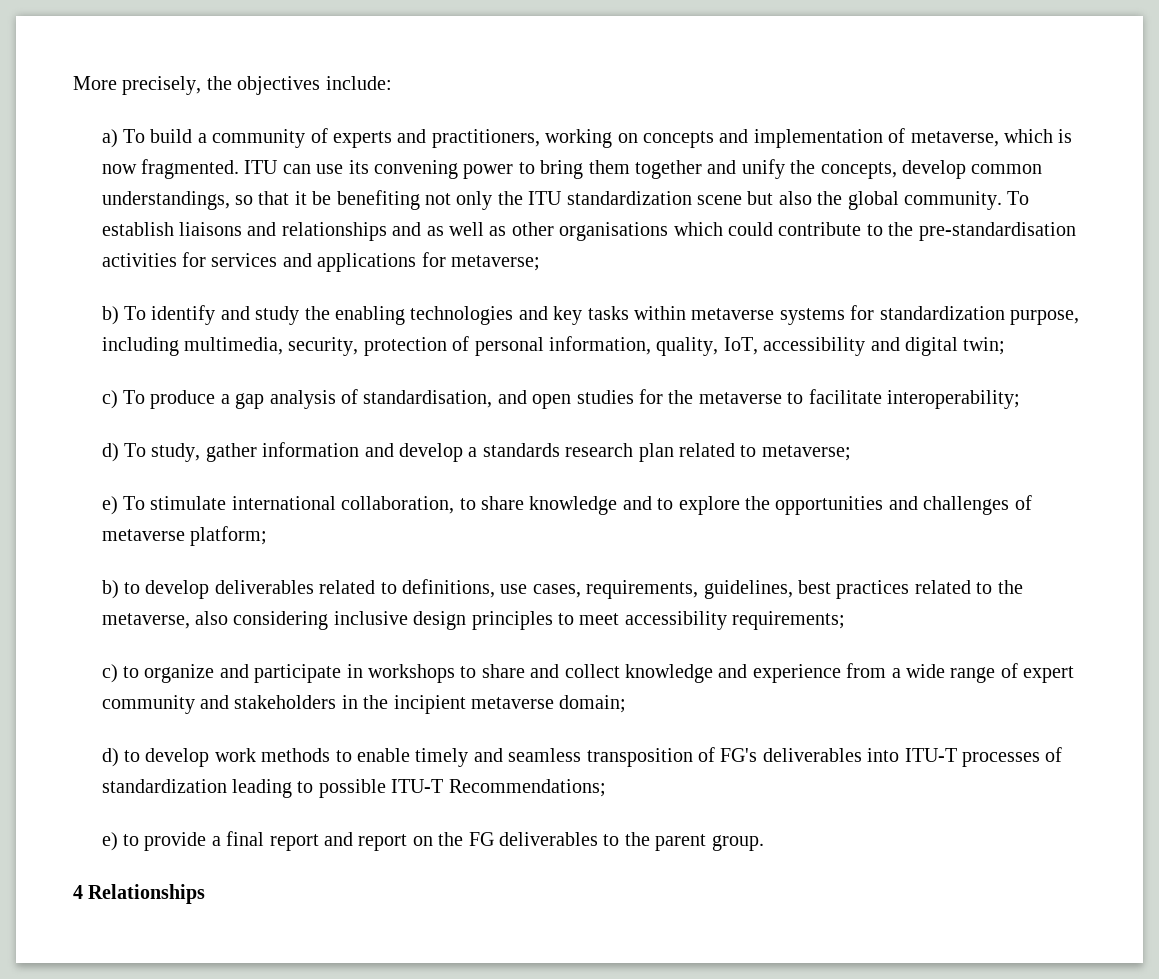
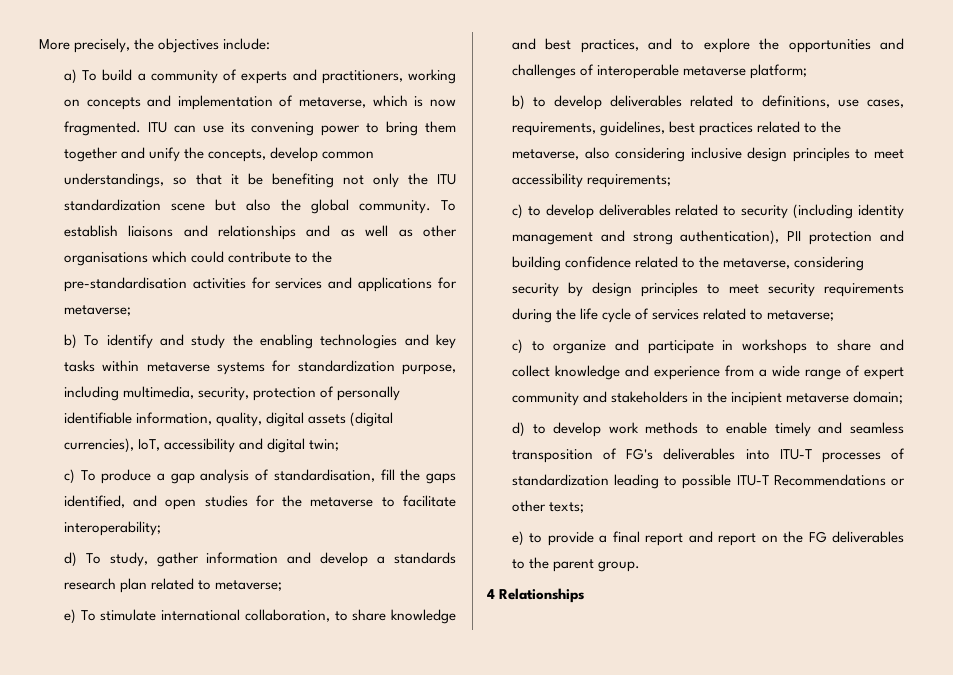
[474,336,719,356] personal information, quality, -> [337,386,401,401] [63,412,394,427] [63,438,134,453] personally identifiable information, quality, digital assets (digital currencies),
(493, 399) none -> [380,469,457,484] [63,495,125,508] fill the gaps identified,
(652, 503) none -> [545,38,673,53] best practices, and
(1032, 502) none -> [597,64,680,79] interoperable
(846, 620) none -> [511,204,904,219] [511,230,904,245] [511,256,865,271] [511,282,905,297] [511,308,835,323] // c) to develop deliverables related to security (including identity management and strong authentication), PII protection and building confidence related to the metaverse, considering security by design principles to meet security requirements during the life cycle of services related to metaverse;
[448,779,606,797] Recommendations; -> [773,474,905,486] [511,500,584,513] Recommendations or other texts;

